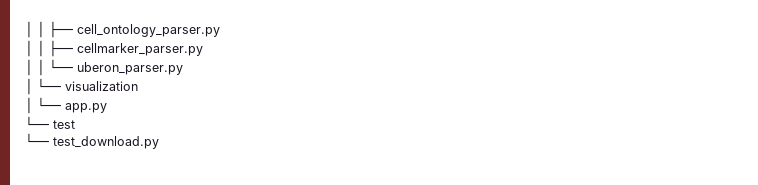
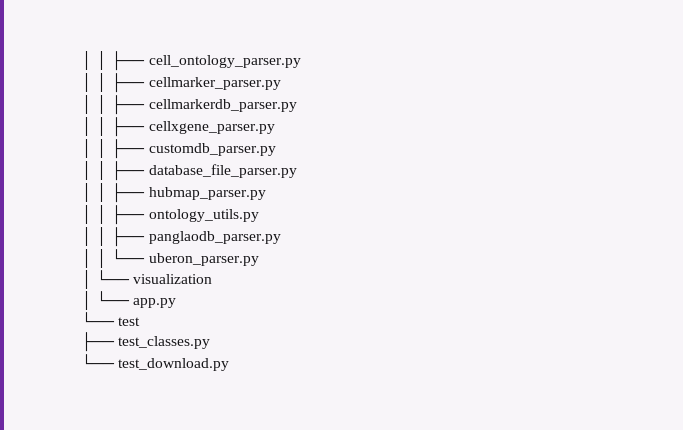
(203, 49) none -> [81,95,297,115] [81,117,275,137] [81,139,276,159] [81,161,297,181] [81,183,266,203] [81,205,259,225] [81,227,281,247] // │ │ ├── cellmarkerdb_parser.py // │ │ ├── cellxgene_parser.py // │ │ ├── customdb_parser.py // │ │ ├── database_file_parser.py // │ │ ├── hubmap_parser.py // │ │ ├── ontology_utils.py // │ │ ├── panglaodb_parser.py
(75, 124) none -> [81,332,211,352] // ├── test_classes.py

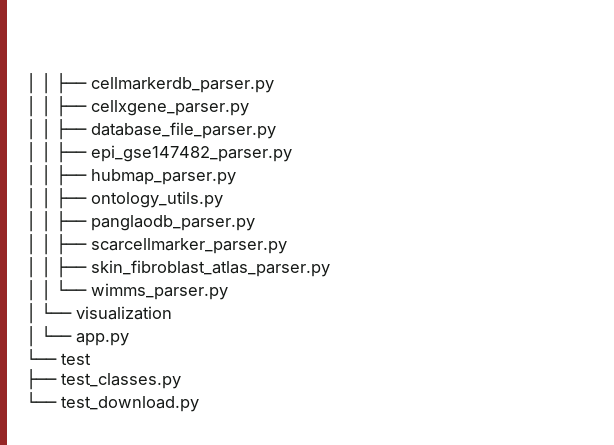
[81,51,301,71] [81,73,281,93] [81,95,146,115] │ │ ├── cell_ontology_parser.py // │ │ ├── cellmarker_parser.py // │ │ ├── -> [26,73,87,94] │ │ ├──
[148,143,276,156] [81,161,297,181] customdb_parser.py // │ │ ├── database_file_parser.py -> [91,122,276,139] [26,142,292,163] database_file_parser.py // │ │ ├── epi_gse147482_parser.py
(281, 237) none -> [26,234,287,255] [26,257,330,278] // │ │ ├── scarcellmarker_parser.py // │ │ ├── skin_fibroblast_atlas_parser.py
[148,253,259,266] uberon_parser.py -> [91,283,228,300] wimms_parser.py

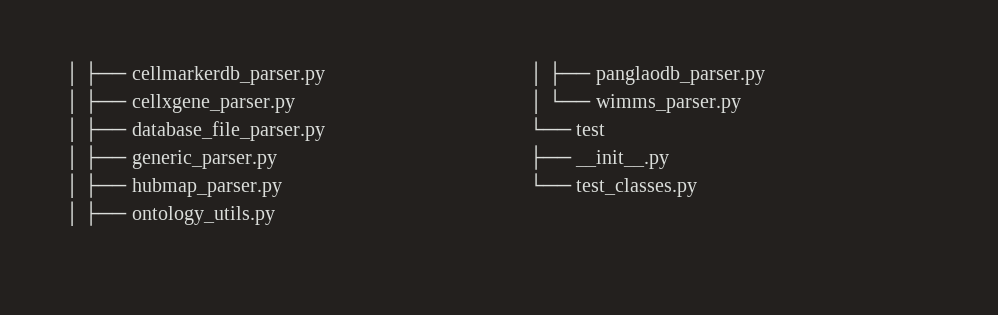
[26,73,51,94] │ │ -> [65,61,79,86] │
[41,96,51,117] │ -> (79, 101) none
[41,119,51,140] │ -> (79, 129) none
[41,142,292,163] [26,165,51,186] │ ├── epi_gse147482_parser.py // │ │ -> [84,145,277,170] [65,173,79,198] ├── generic_parser.py // │
[41,188,51,209] │ -> (79, 213) none
[41,211,51,232] │ -> (543, 73) none
[41,234,287,255] [26,257,330,278] [26,280,228,301] [26,303,172,324] [26,326,129,347] │ ├── scarcellmarker_parser.py // │ │ ├── skin_fibroblast_atlas_parser.py // │ │ └── wimms_parser.py // │ └── visualization // │ └── app.py -> [548,89,741,113] └── wimms_parser.py
[61,373,181,389] [26,392,199,412] test_classes.py // └── test_download.py -> [575,150,670,169] [529,173,698,197] __init__.py // └── test_classes.py

